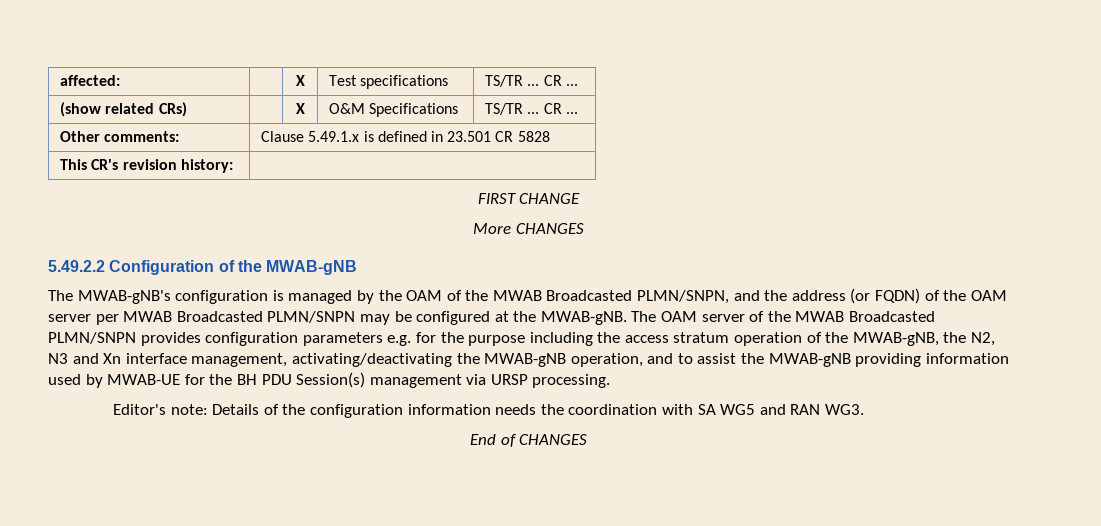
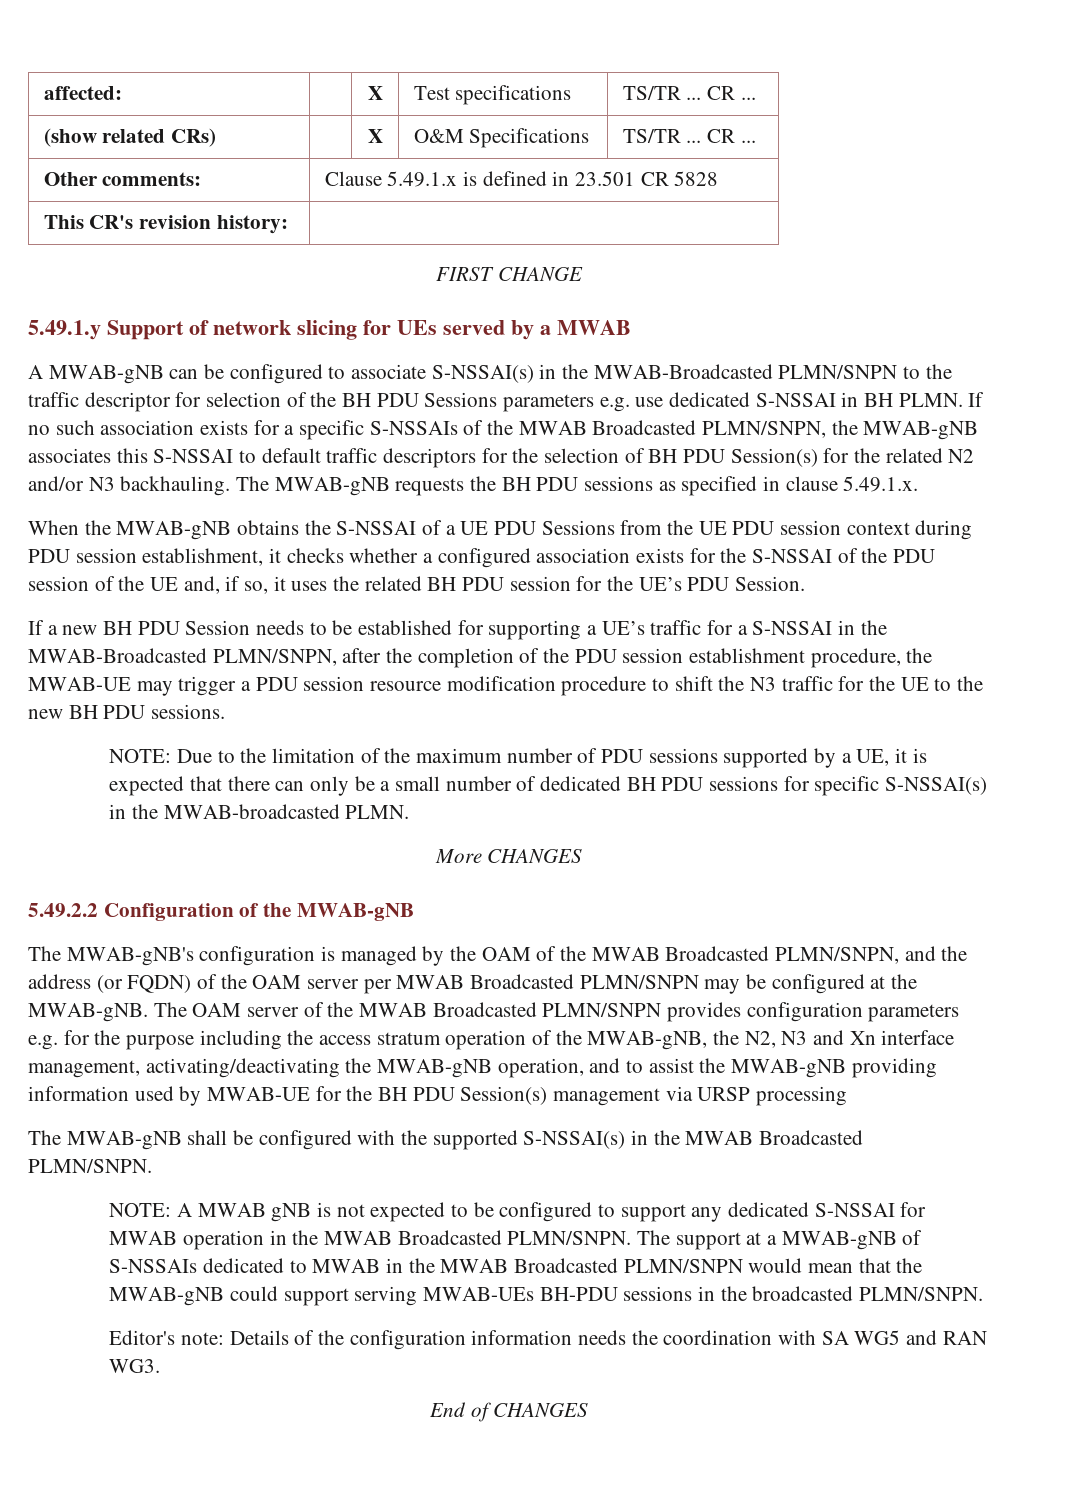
(581, 198) none -> [28,320,631,340] [28,364,952,384] [28,392,985,412] [28,420,979,440] [28,448,975,468] [28,476,919,496] [28,520,973,540] [28,548,936,568] [28,576,806,594] [28,620,887,640] [28,648,933,668] [28,676,984,696] [28,704,226,719] [109,748,927,768] [109,776,987,796] [109,804,410,819] // 5.49.1.y Support of network slicing for UEs served by a MWAB // A MWAB-gNB can be configured to associate S-NSSAI(s) in the MWAB-Broadcasted PLMN/SNPN to the traffic descriptor for selection of the BH PDU Sessions parameters e.g. use dedicated S-NSSAI in BH PLMN. If no such association exists for a specific S-NSSAIs of the MWAB Broadcasted PLMN/SNPN, the MWAB-gNB associates this S-NSSAI to default traffic descriptors for the selection of BH PDU Session(s) for the related N2 and/or N3 backhauling. The MWAB-gNB requests the BH PDU sessions as specified in clause 5.49.1.x. // When the MWAB-gNB obtains the S-NSSAI of a UE PDU Sessions from the UE PDU session context during PDU session establishment, it checks whether a configured association exists for the S-NSSAI of the PDU session of the UE and, if so, it uses the related BH PDU session for the UE’s PDU Session. // If a new BH PDU Session needs to be established for supporting a UE’s traffic for a S-NSSAI in the MWAB-Broadcasted PLMN/SNPN, after the completion of the PDU session establishment procedure, the MWAB-UE may trigger a PDU session resource modification procedure to shift the N3 traffic for the UE to the new BH PDU sessions. // NOTE: Due to the limitation of the maximum number of PDU sessions supported by a UE, it is expected that there can only be a small number of dedicated BH PDU sessions for specific S-NSSAI(s) in the MWAB-broadcasted PLMN.
[532,374,611,388] processing. -> [756,1086,848,1106] [28,1130,864,1150] [28,1159,152,1173] [109,1202,927,1222] [109,1230,923,1250] [109,1258,923,1273] [109,1286,983,1306] processing // The MWAB-gNB shall be configured with the supported S-NSSAI(s) in the MWAB Broadcasted PLMN/SNPN. // NOTE: A MWAB gNB is not expected to be configured to support any dedicated S-NSSAI for MWAB operation in the MWAB Broadcasted PLMN/SNPN. The support at a MWAB-gNB of S-NSSAIs dedicated to MWAB in the MWAB Broadcasted PLMN/SNPN would mean that the MWAB-gNB could support serving MWAB-UEs BH-PDU sessions in the broadcasted PLMN/SNPN.

